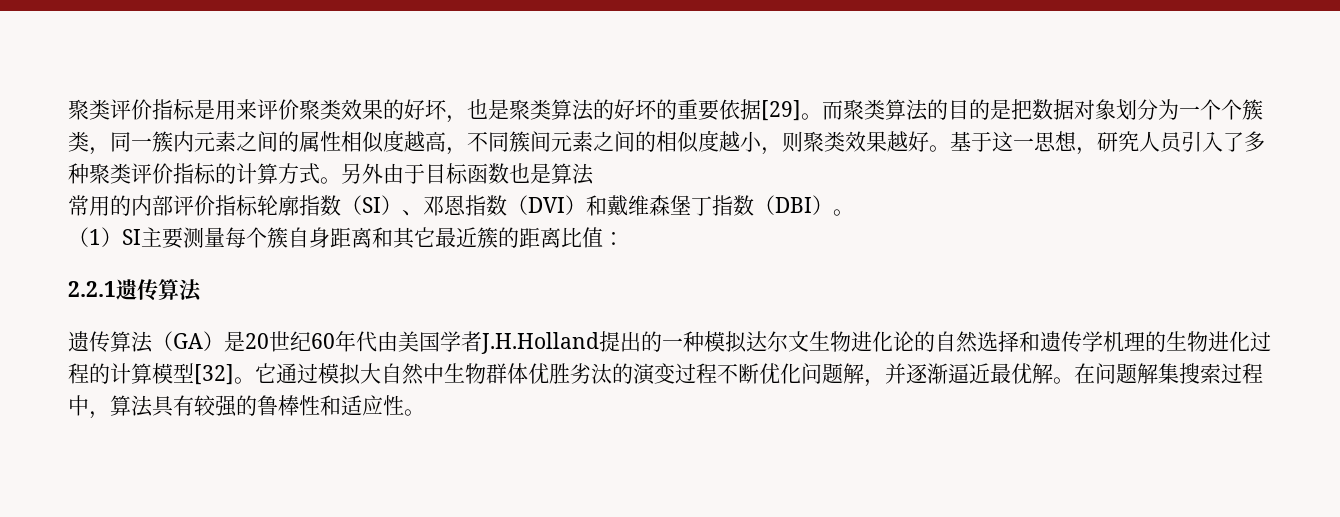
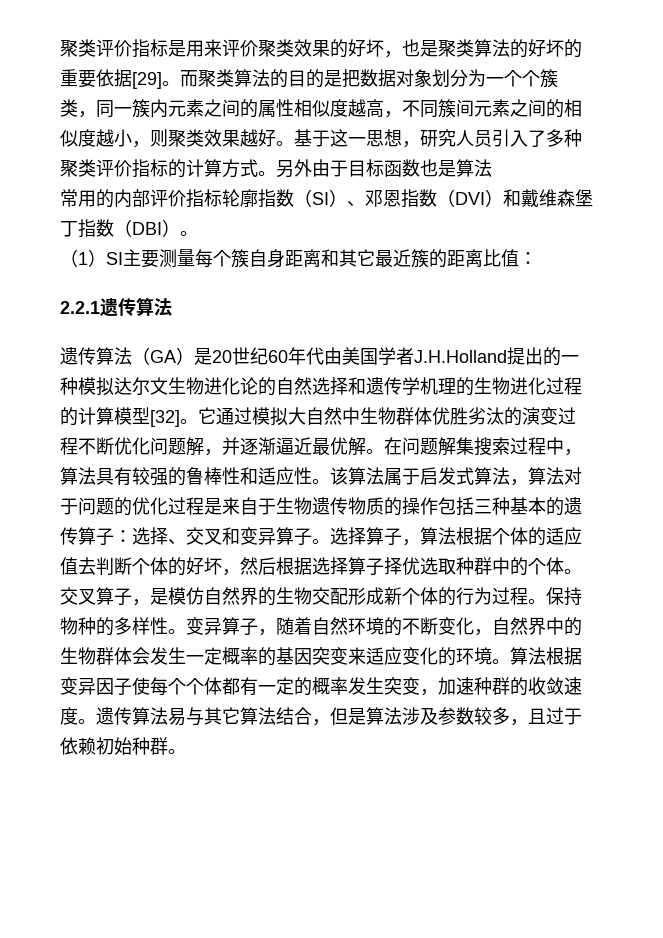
(425, 412) none -> [330,467,582,486] [60,497,582,516] [60,527,582,546] [60,557,582,576] [60,587,582,606] [60,617,582,636] [60,647,582,666] [60,677,582,696] [60,707,582,726] [60,737,186,755] 该算法属于启发式算法，算法对于问题的优化过程是来自于生物遗传物质的操作包括三种基本的遗传算子：选择、交叉和变异算子。选择算子，算法根据个体的适应值去判断个体的好坏，然后根据选择算子择优选取种群中的个体。交叉算子，是模仿自然界的生物交配形成新个体的行为过程。保持物种的多样性。变异算子，随着自然环境的不断变化，自然界中的生物群体会发生一定概率的基因突变来适应变化的环境。算法根据变异因子使每个个体都有一定的概率发生突变，加速种群的收敛速度。遗传算法易与其它算法结合，但是算法涉及参数较多，且过于依赖初始种群。

